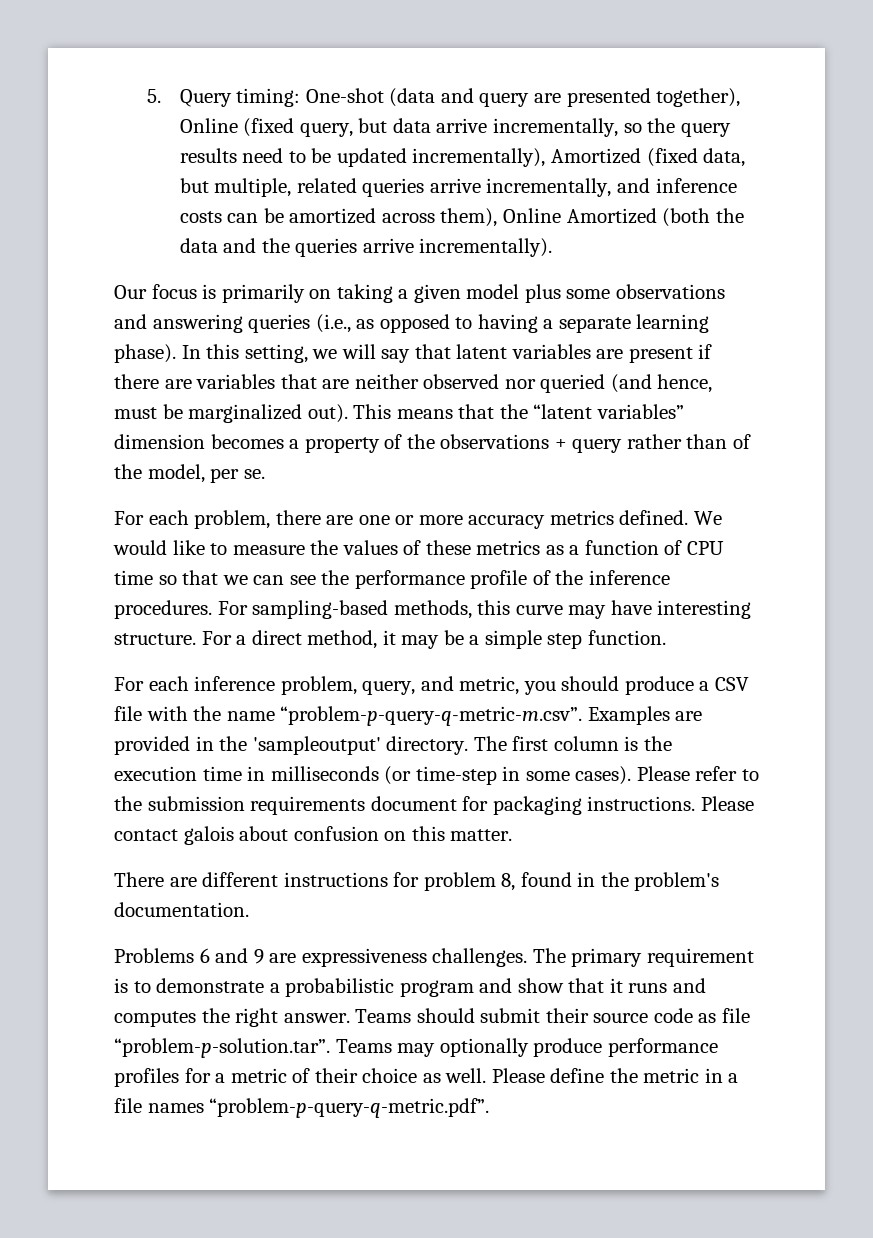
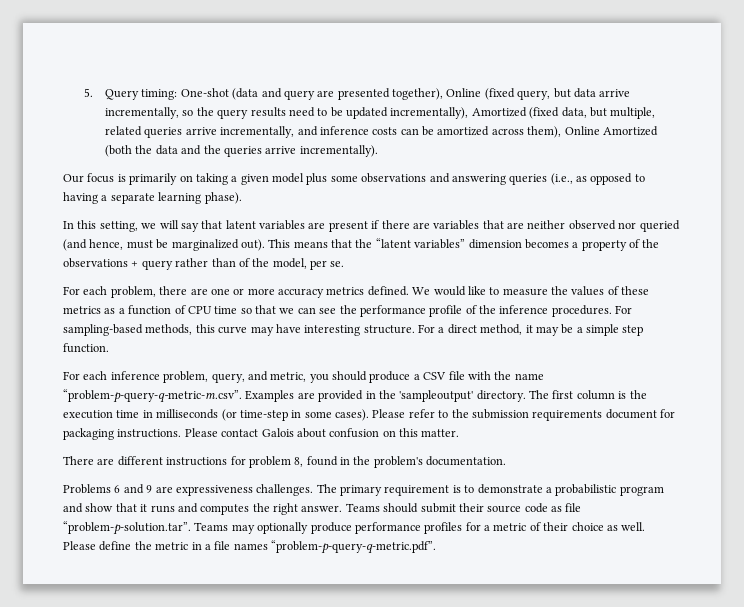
(176, 353) none -> (242, 198) //
[183,826,234,845] galois -> [261,428,294,437] Galois

